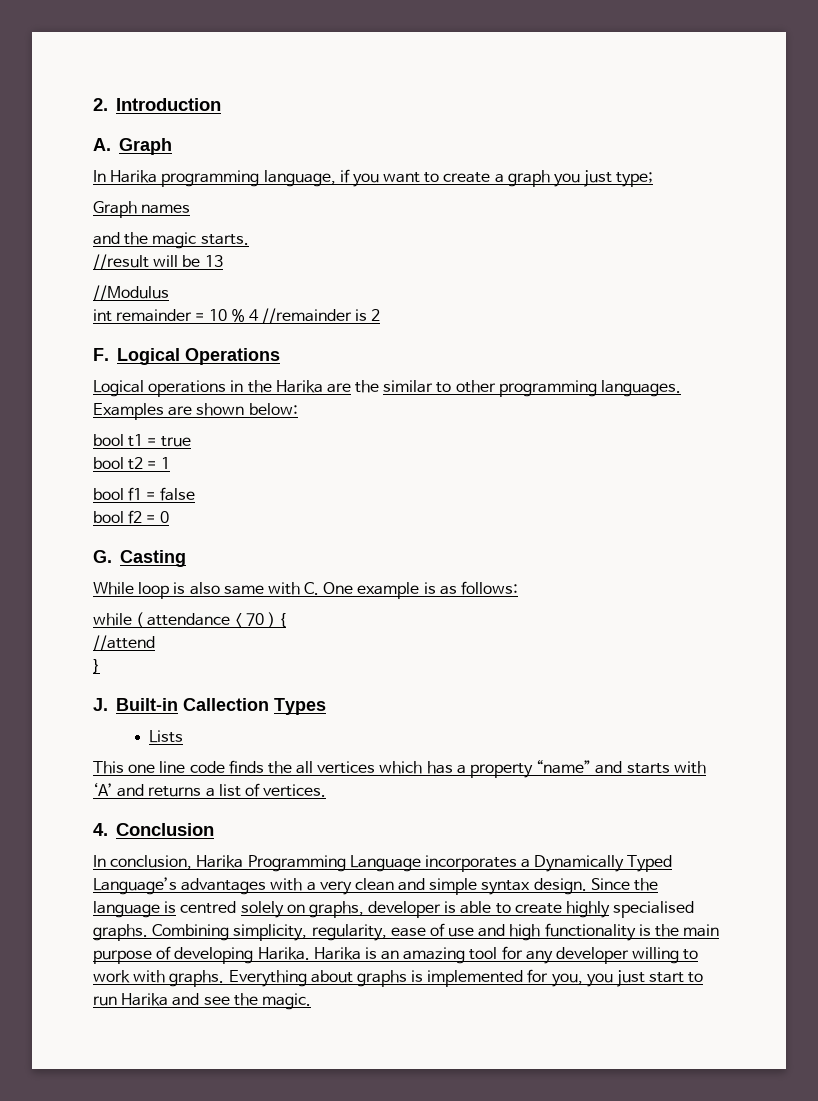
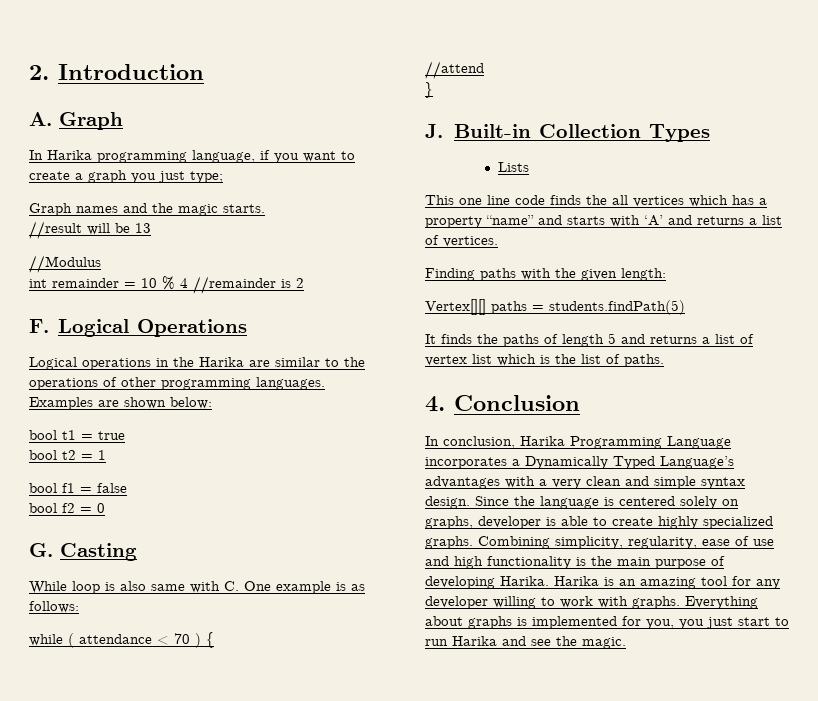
(191, 209) // -> (118, 209) none
[355,380,380,393] the -> (270, 363) none
(452, 387) none -> [344,357,365,367] [29,377,117,390] the operations of
[182,698,269,711] Callection -> [538,124,641,138] Collection
(327, 790) none -> [425,268,666,281] [425,299,685,315] [425,333,754,347] [425,354,664,367] // Finding paths with the given length: // Vertex[][] paths = students.findPath(5) // It finds the paths of length 5 and returns a list of vertex list which is the list of paths.
[180,901,237,914] centred -> [619,496,675,506] centered
[613,901,695,918] specialised -> [703,516,773,529] specialized

